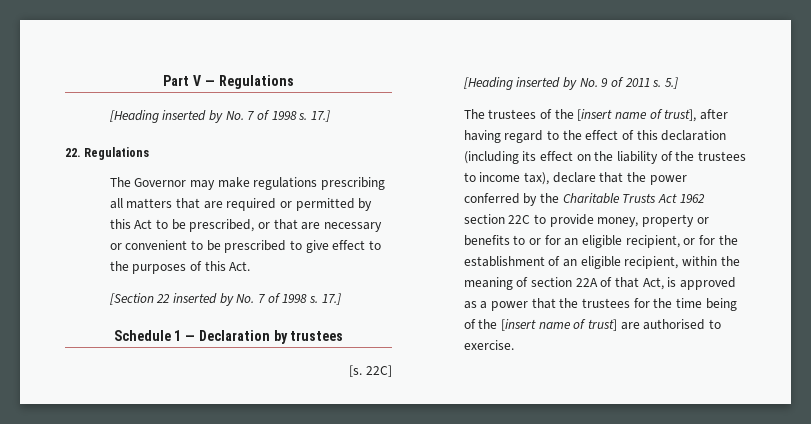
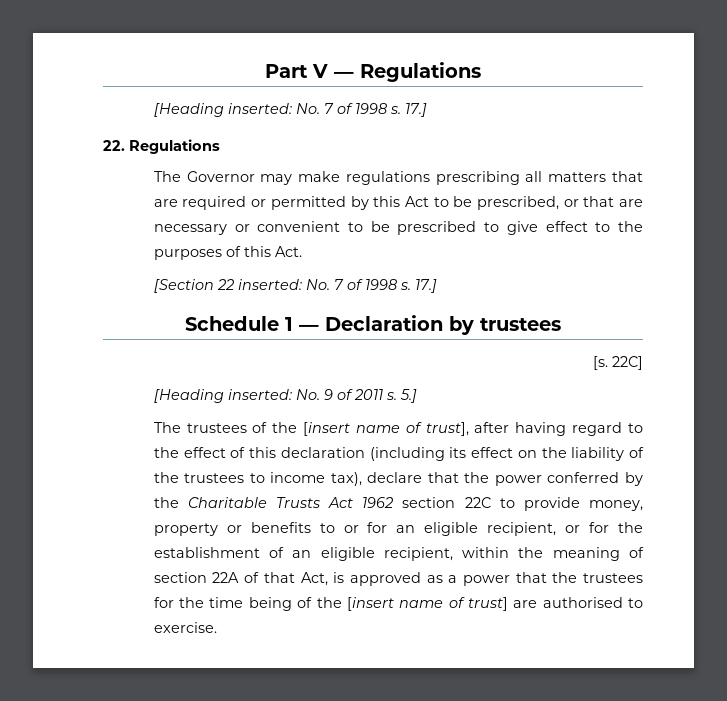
[162,110,224,123] inserted by -> [227,103,292,114] inserted:
[173,293,234,306] inserted by -> [237,279,302,290] inserted:
[516,77,578,90] inserted by -> [227,389,292,400] inserted:

